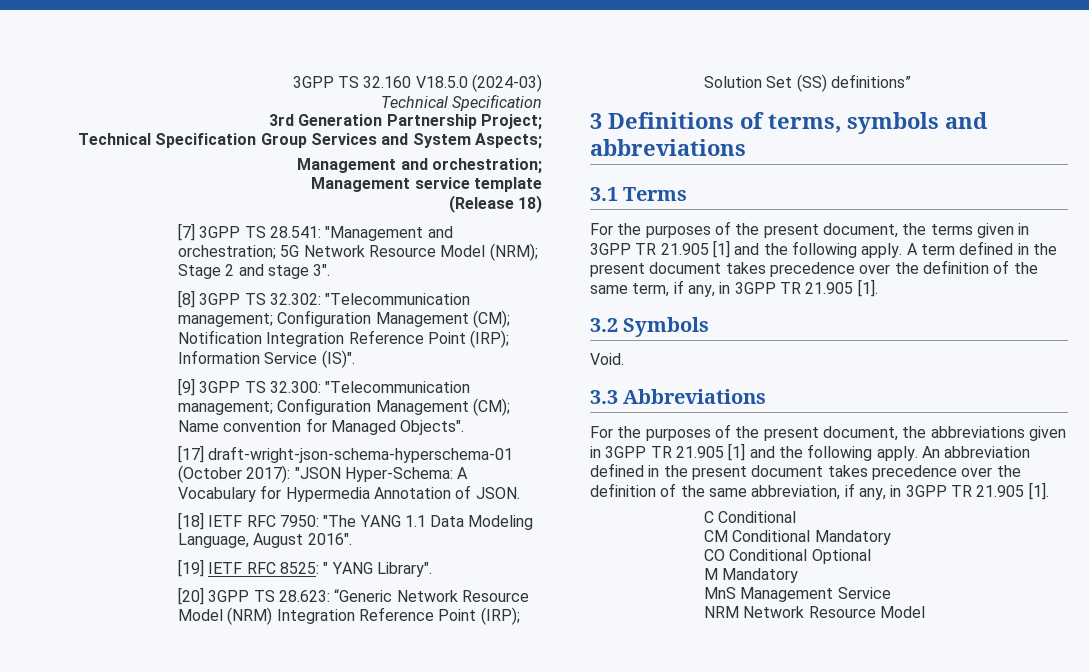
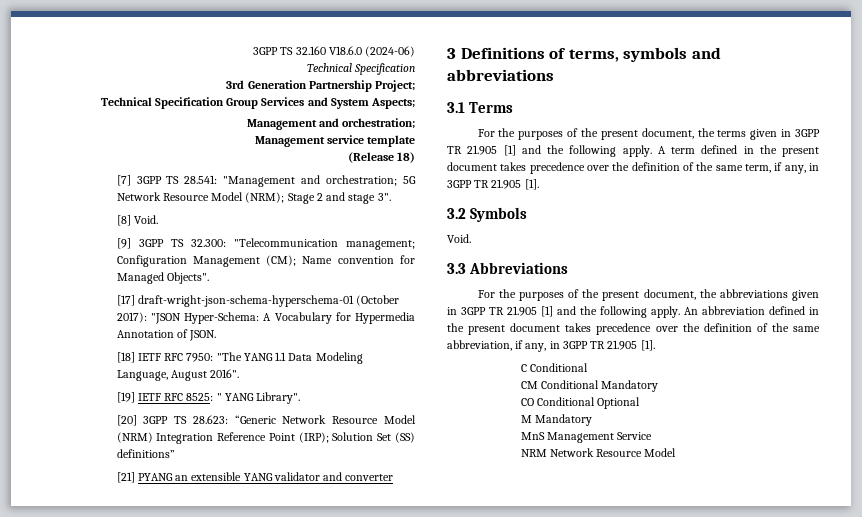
[415,74,542,92] V18.5.0 (2024-03) -> [328,46,415,57] V18.6.0 (2024-06)
[199,293,471,305] [177,310,510,328] [177,330,510,348] [177,350,355,368] 3GPP TS 32.302: "Telecommunication management; Configuration Management (CM); Notification Integration Reference Point (IRP); Information Service (IS)". -> [133,215,158,224] Void.
(911, 81) none -> [116,472,394,483] // [21] PYANG an extensible YANG validator and converter

